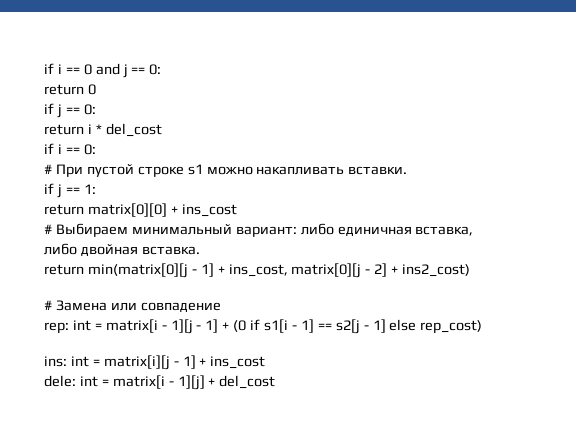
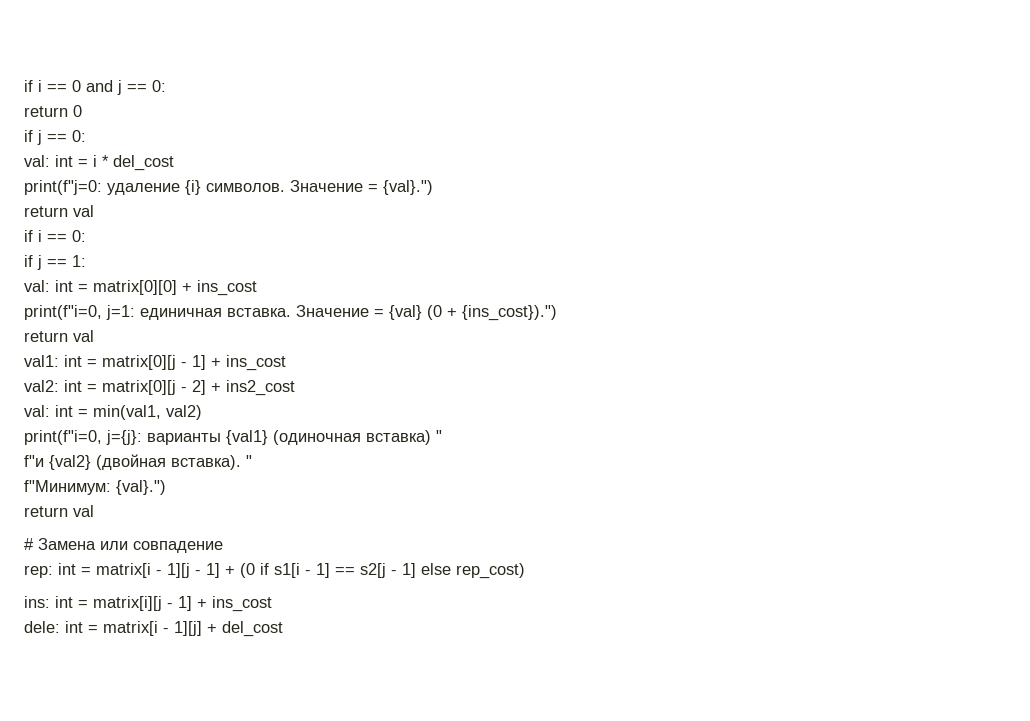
[44,124,84,135] return -> [24,155,88,167] val: int =
[44,143,96,155] [44,164,408,177] if i == 0: // # При пустой строке s1 можно накапливать вставки. -> [24,180,433,195] [24,205,94,217] [24,230,86,242] print(f"j=0: удаление {i} символов. Значение = {val}.") // return val // if i == 0:
[44,204,84,215] return -> [24,280,88,292] val: int =
[44,223,474,237] [44,243,200,256] [44,263,471,278] # Выбираем минимальный вариант: либо единичная вставка, либо двойная вставка. // return min(matrix[0][j - 1] + ins_cost, matrix[0][j - 2] + ins2_cost) -> [24,305,557,321] [24,330,94,342] [24,355,286,371] [24,380,295,396] [24,405,202,420] [24,430,442,445] [24,454,252,470] [24,480,166,495] [24,505,94,517] print(f"i=0, j=1: единичная вставка. Значение = {val} (0 + {ins_cost}).") // return val // val1: int = matrix[0][j - 1] + ins_cost // val2: int = matrix[0][j - 2] + ins2_cost // val: int = min(val1, val2) // print(f"i=0, j={j}: варианты {val1} (одиночная вставка) " // f"и {val2} (двойная вставка). " // f"Минимум: {val}.") // return val

